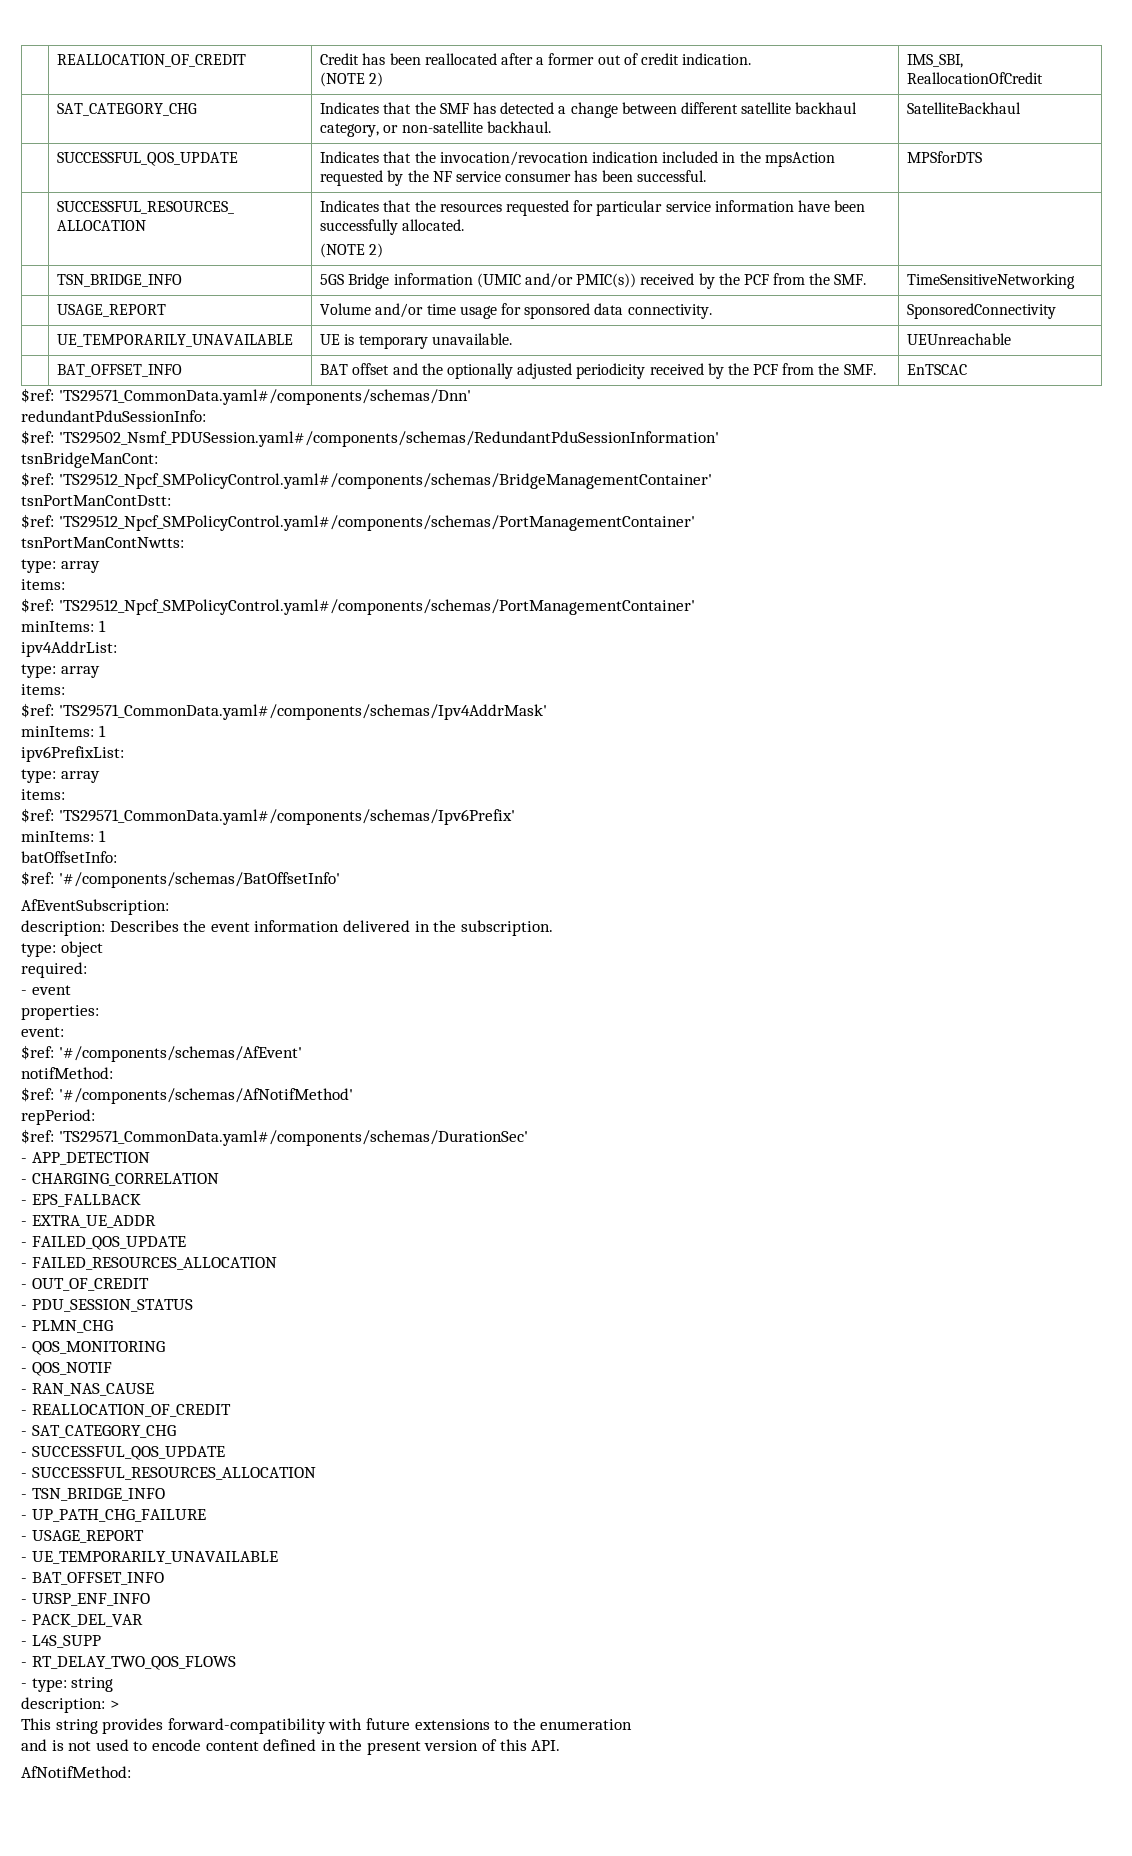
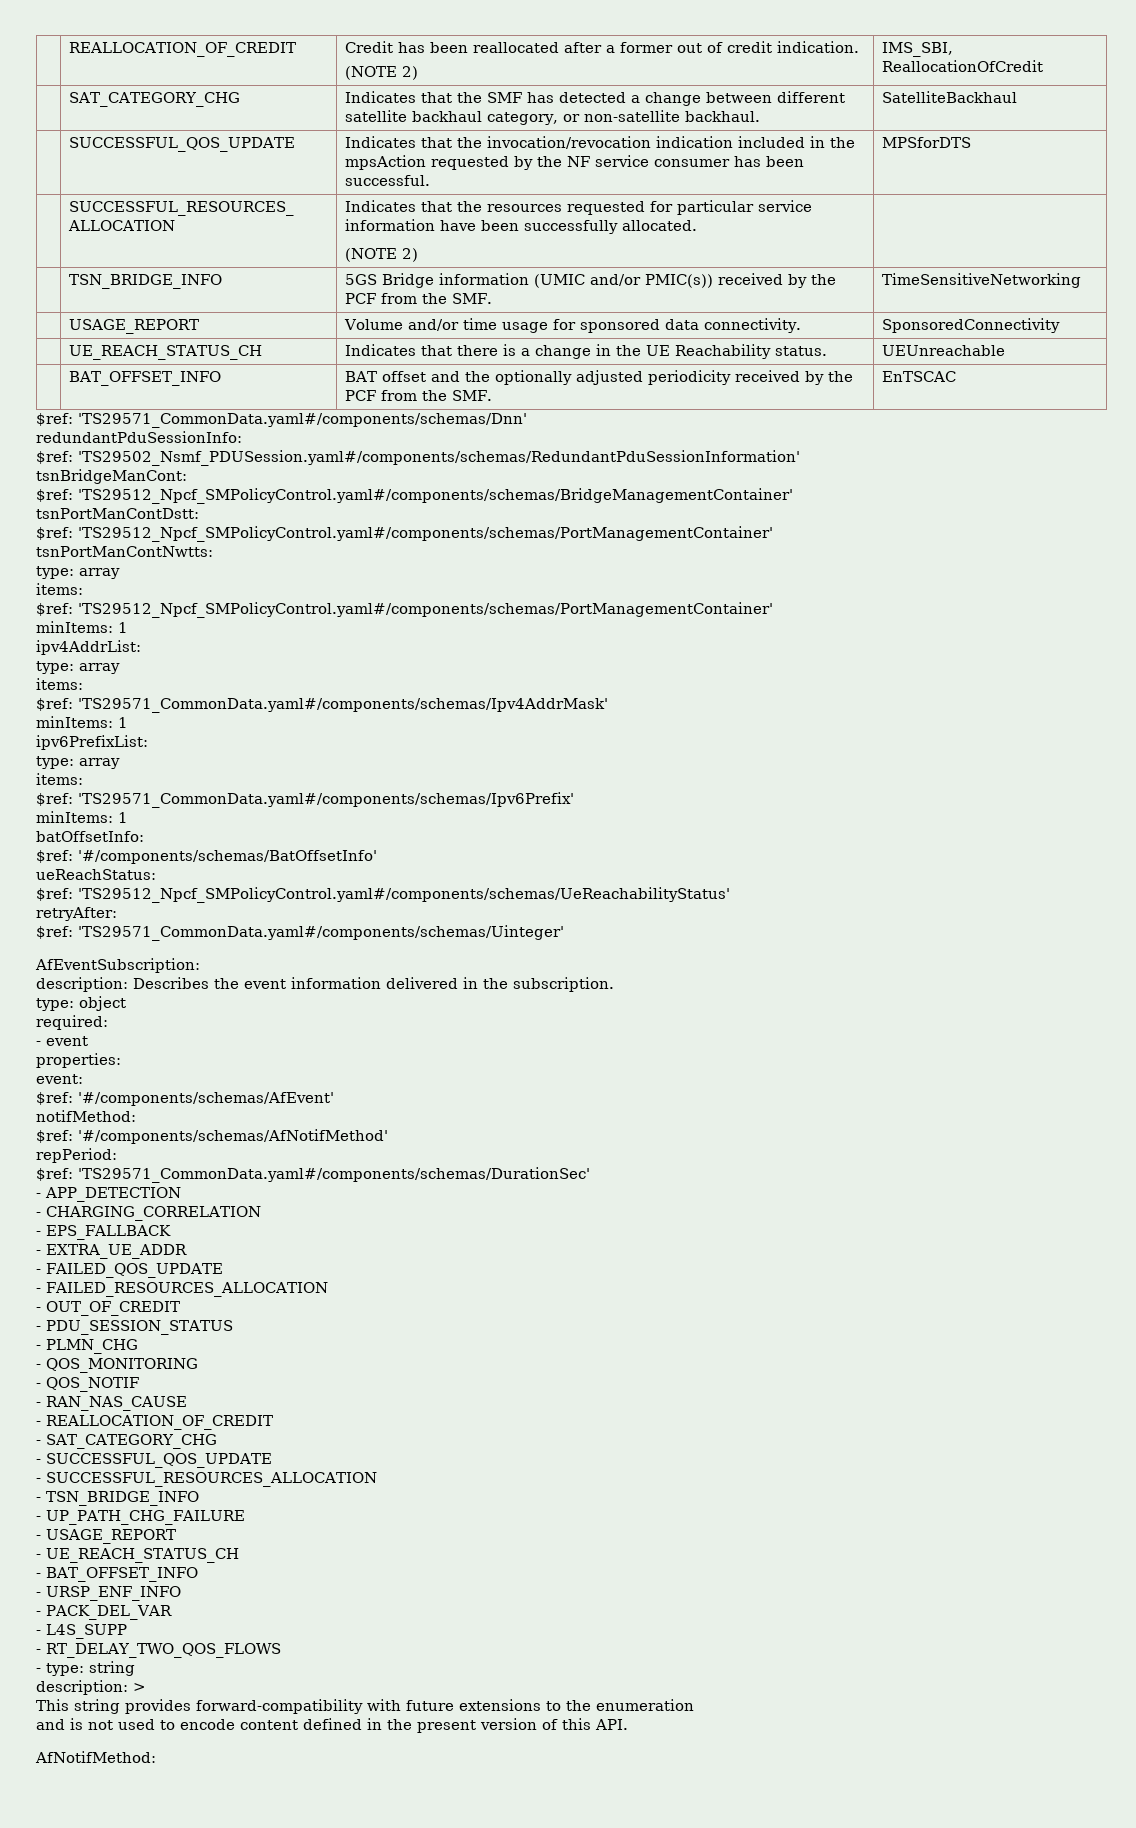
[57,334,294,347] [320,333,512,349] UE_TEMPORARILY_UNAVAILABLE | UE is temporary unavailable. -> [68,345,262,360] [344,344,827,359] UE_REACH_STATUS_CH | Indicates that there is a change in the UE Reachability status.
(340, 880) none -> [36,869,156,880] [36,887,730,903] [36,907,117,921] [36,925,564,941] // ueReachStatus: // $ref: 'TS29512_Npcf_SMPolicyControl.yaml#/components/schemas/UeReachabilityStatus' // retryAfter: // $ref: 'TS29571_CommonData.yaml#/components/schemas/Uinteger'
[31,1551,278,1564] UE_TEMPORARILY_UNAVAILABLE -> [46,1548,239,1563] UE_REACH_STATUS_CH

